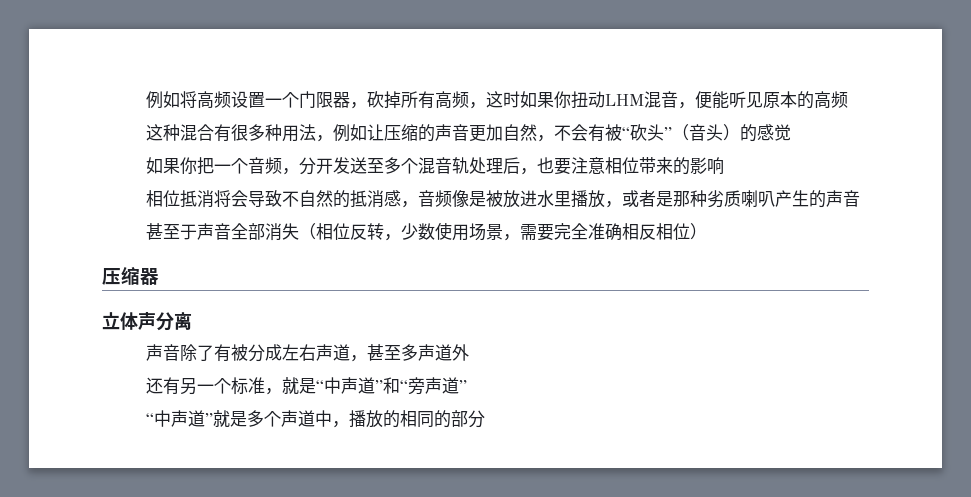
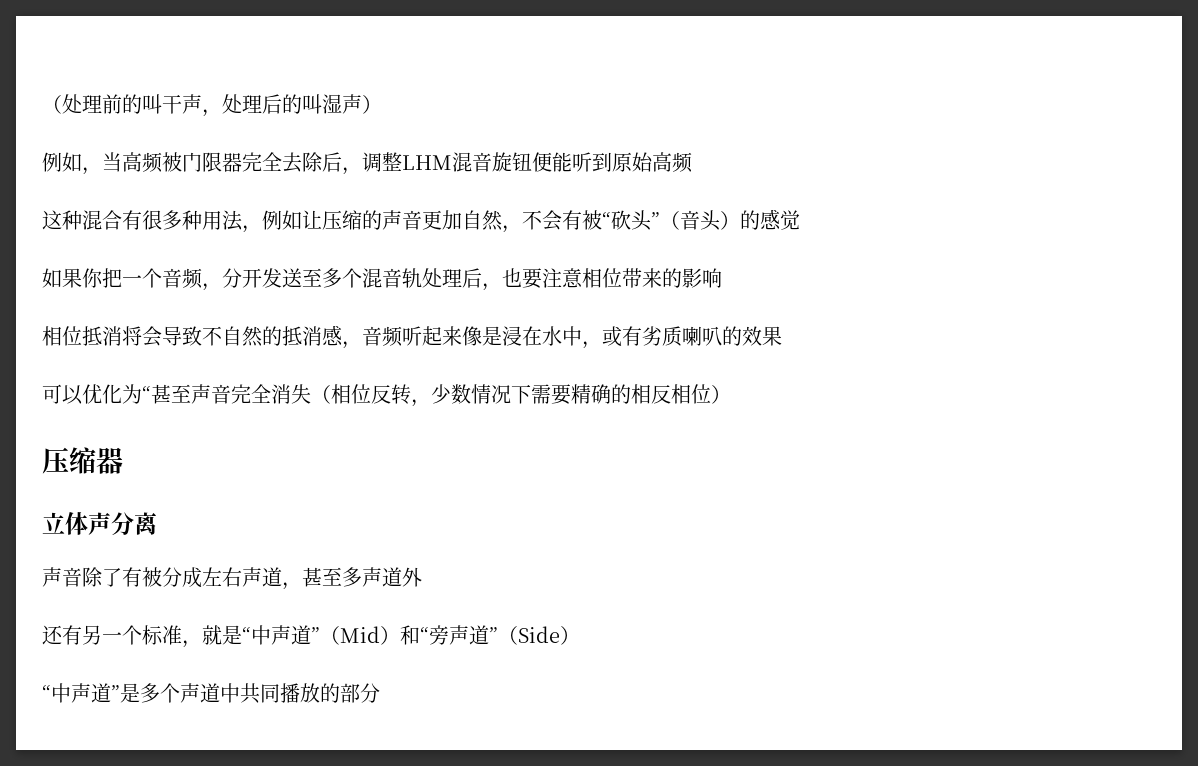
[145,91,814,109] 例如将高频设置一个门限器，砍掉所有高频，这时如果你扭动LHM混音，便能听见原本的 -> [42,94,382,117] [42,152,653,175] （处理前的叫干声，处理后的叫湿声） // 例如，当高频被门限器完全去除后，调整LHM混音旋钮便能听到原始
[451,190,860,208] [145,223,265,240] 像是被放进水里播放，或者是那种劣质喇叭产生的声音 // 甚至于声音全部 -> [402,326,782,349] [42,384,271,405] 听起来像是浸在水中，或有劣质喇叭的效果 // 可以优化为“甚至声音完全
[434,222,622,241] 使用场景，需要完全准确 -> [471,384,631,405] 情况下需要精确的
(383, 386) none -> [320,626,400,645] （Mid）
[145,410,230,427] // “中声道”就 -> [498,626,580,645] [42,683,120,703] （Side） // “中声道”
[331,410,434,428] ，播放的相同 -> [240,683,320,704] 共同播放

